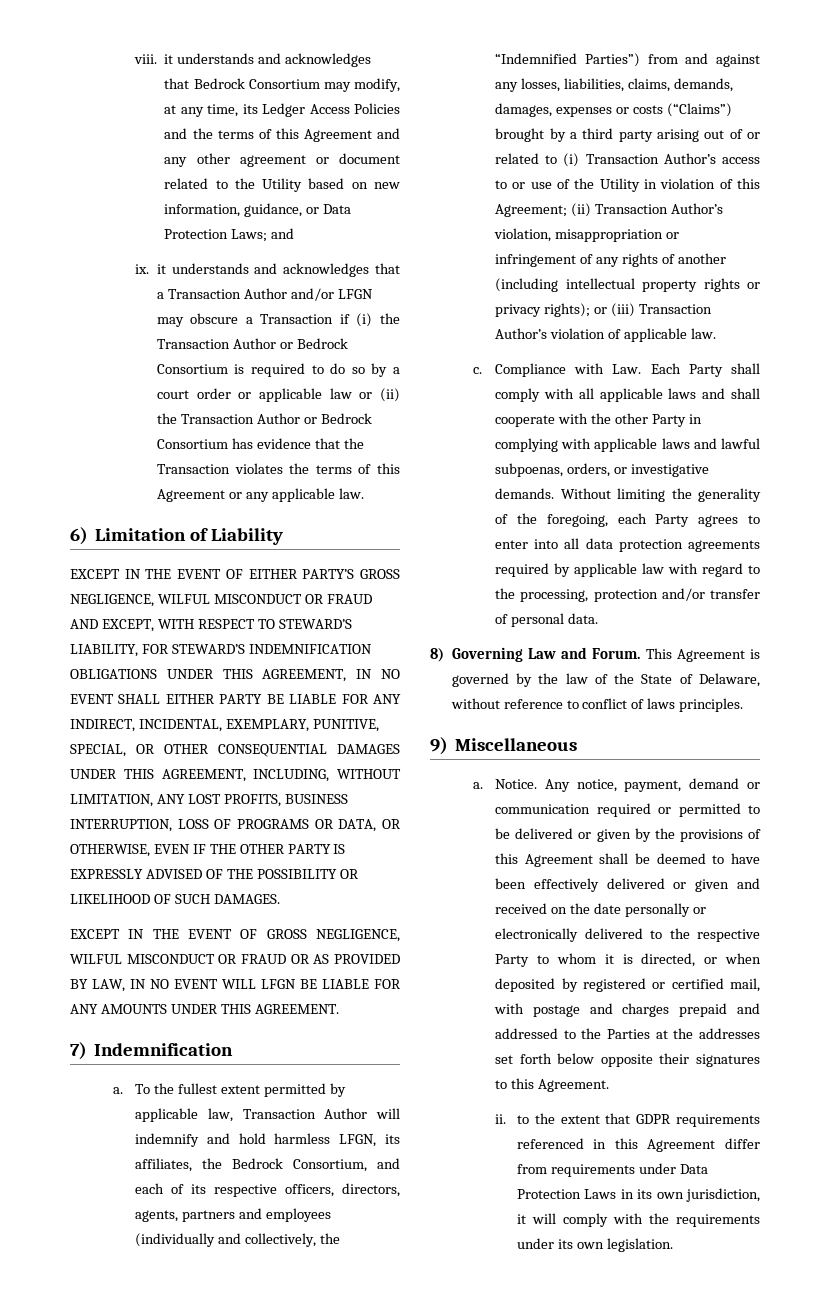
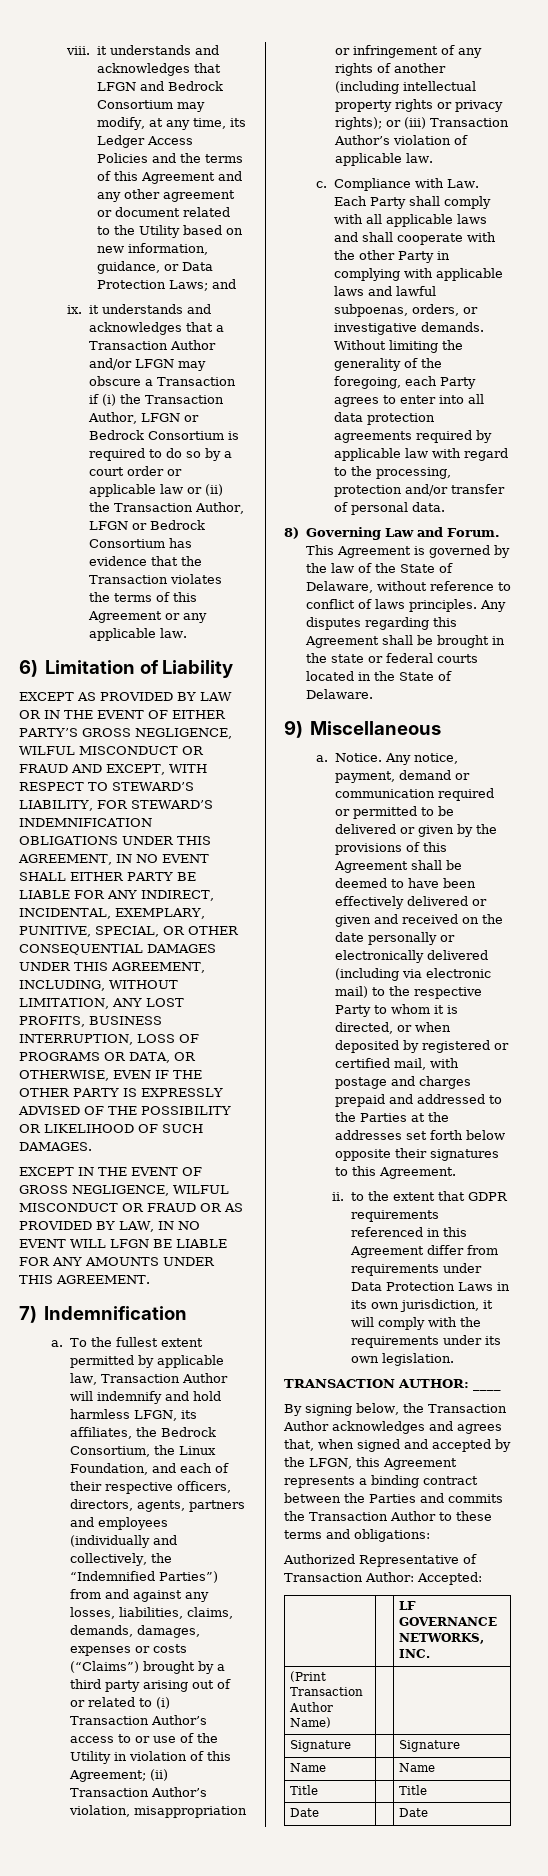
(190, 83) none -> [96,81,164,91] LFGN and
[232,338,276,349] Author -> [87,412,180,424] Author, LFGN
[256,413,300,424] Author -> [194,502,244,514] [88,521,128,530] Author, LFGN
(120, 574) none -> [77,692,232,701] [19,710,41,719] AS PROVIDED BY LAW OR
(368, 1165) none -> [153,1445,216,1455] [69,1463,148,1475] the Linux Foundation,
[191,1184,207,1194] its -> [69,1481,102,1491] their
(744, 705) none -> [479,600,506,612] [305,617,457,630] [304,635,505,648] [305,653,478,663] [305,671,452,681] [305,689,373,699] Any disputes regarding this Agreement shall be brought in the state or federal courts located in the State of Delaware.
(643, 933) none -> [334,968,491,981] [334,986,368,998] (including via electronic mail)
(673, 1245) none -> [284,1379,469,1388] [473,1388,501,1391] [284,1403,507,1416] [283,1421,502,1434] [284,1439,511,1452] [284,1457,457,1470] [284,1475,478,1488] [284,1493,503,1503] [284,1511,492,1521] [284,1529,430,1542] [283,1554,477,1567] [284,1572,482,1585] [398,1601,416,1610] [398,1617,497,1626] [398,1633,484,1644] [398,1649,430,1658] [289,1671,326,1682] [289,1687,363,1696] [288,1702,333,1712] [289,1717,331,1728] [289,1740,351,1752] [398,1740,460,1752] [289,1763,326,1772] [398,1763,435,1772] [289,1785,318,1795] [398,1785,427,1795] [289,1808,319,1817] [398,1808,428,1817] // TRANSACTION AUTHOR: ____ // By signing below, the Transaction Author acknowledges and agrees that, when signed and accepted by the LFGN, this Agreement represents a binding contract between the Parties and commits the Transaction Author to these terms and obligations: // Authorized Representative of Transaction Author: Accepted: // | | LF GOVERNANCE NETWORKS, INC. // (Print Transaction Author Name) | | // Signature | | Signature // Name | | Name // Title | | Title // Date | | Date

